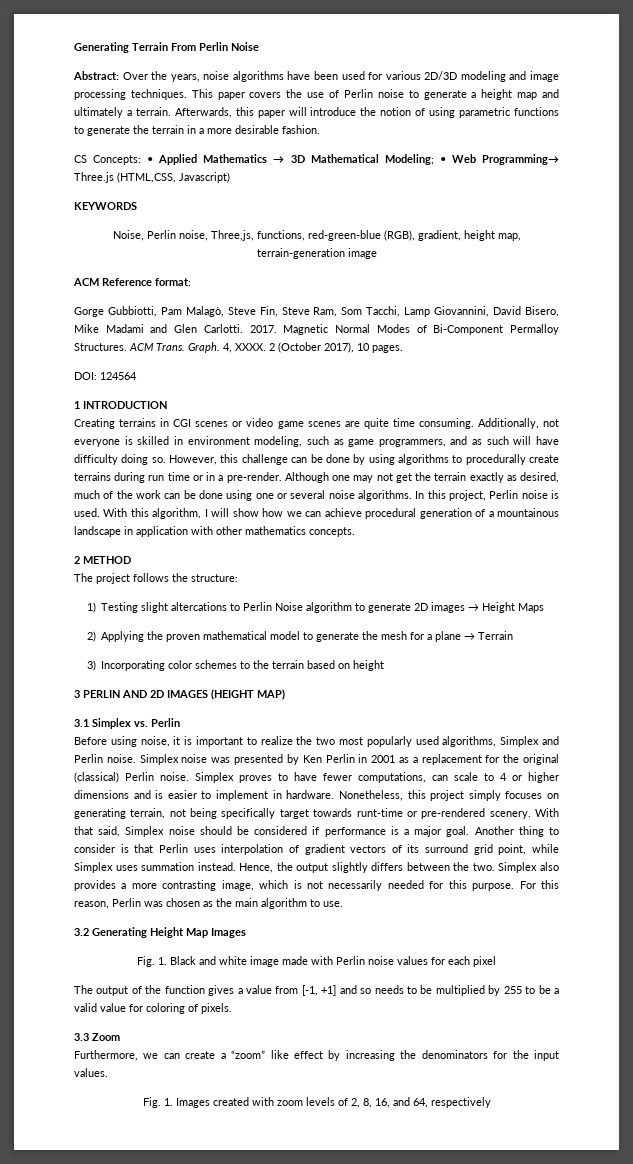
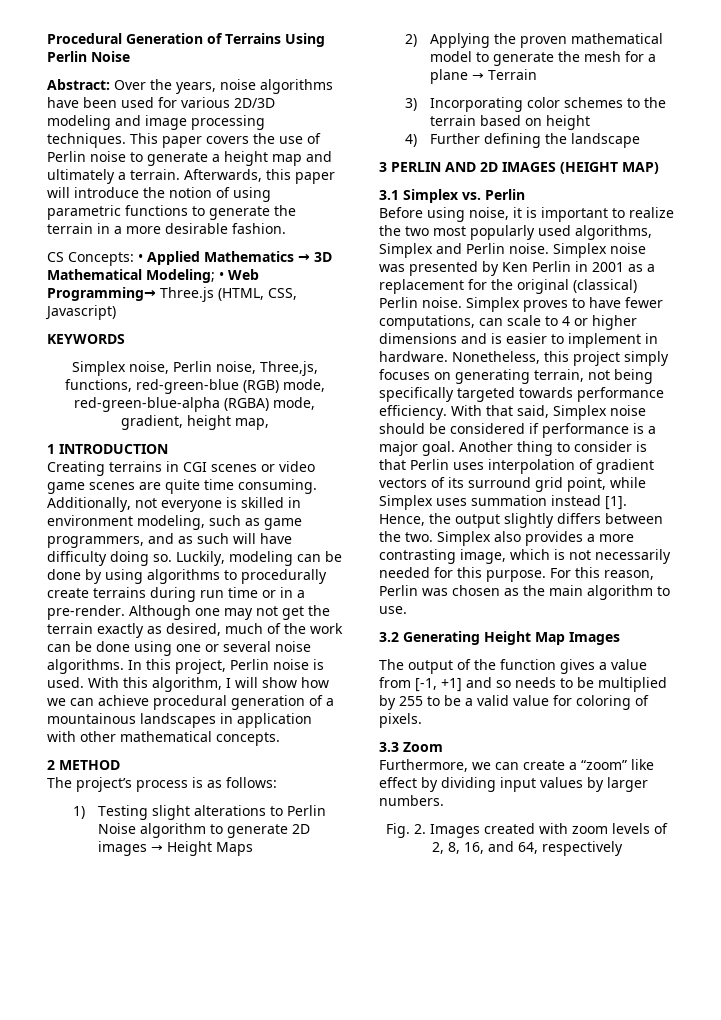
[74,42,196,53] Generating Terrain From -> [47,33,325,47] Procedural Generation of Terrains Using
[117,172,176,183] (HTML,CSS, -> [218,288,297,301] (HTML, CSS,
[112,230,144,241] Noise, -> [71,361,169,376] Simplex noise,
[383,230,521,241] [256,248,377,259] [73,278,191,286] [74,306,559,317] [74,324,559,335] [74,342,403,353] [74,372,137,380] (RGB), gradient, height map, terrain-generation image // ACM Reference format: // Gorge Gubbiotti, Pam Malagò, Steve Fin, Steve Ram, Som Tacchi, Lamp Giovannini, David Bisero, Mike Madami and Glen Carlotti. 2017. Magnetic Normal Modes of Bi-Component Permalloy Structures. ACM Trans. Graph. 4, XXXX. 2 (October 2017), 10 pages. // DOI: 124564 -> [242,379,325,393] [74,397,315,412] [120,415,269,430] (RGB) mode, red-green-blue-alpha (RGBA) mode, gradient, height map,
[169,454,288,465] However, this challenge -> [176,551,293,566] Luckily, modeling
[74,526,121,537] landscape -> [140,713,216,728] landscapes
[245,526,306,535] mathematics -> [120,731,212,742] mathematical
[96,573,238,584] project follows the structure: -> [76,777,277,792] project’s process is as follows:
[171,602,228,611] altercations -> [194,805,267,816] alterations
(385, 665) none -> [404,133,641,148] // 4) Further defining the landscape
[279,808,531,819] target towards runt-time or pre-rendered scenery. -> [457,387,664,402] [379,405,447,420] targeted towards performance efficiency.
[197,862,236,871] instead. -> [551,495,627,510] instead [1].
[137,956,496,967] // Fig. 1. Black and white image made with Perlin noise values for each pixel -> (620, 638) none
[345,1050,559,1061] [74,1068,108,1077] [142,1097,173,1108] increasing the denominators for the input values. // Fig. 1. -> [441,777,648,792] [379,795,444,806] [386,823,426,838] dividing input values by larger numbers. // Fig. 2.

